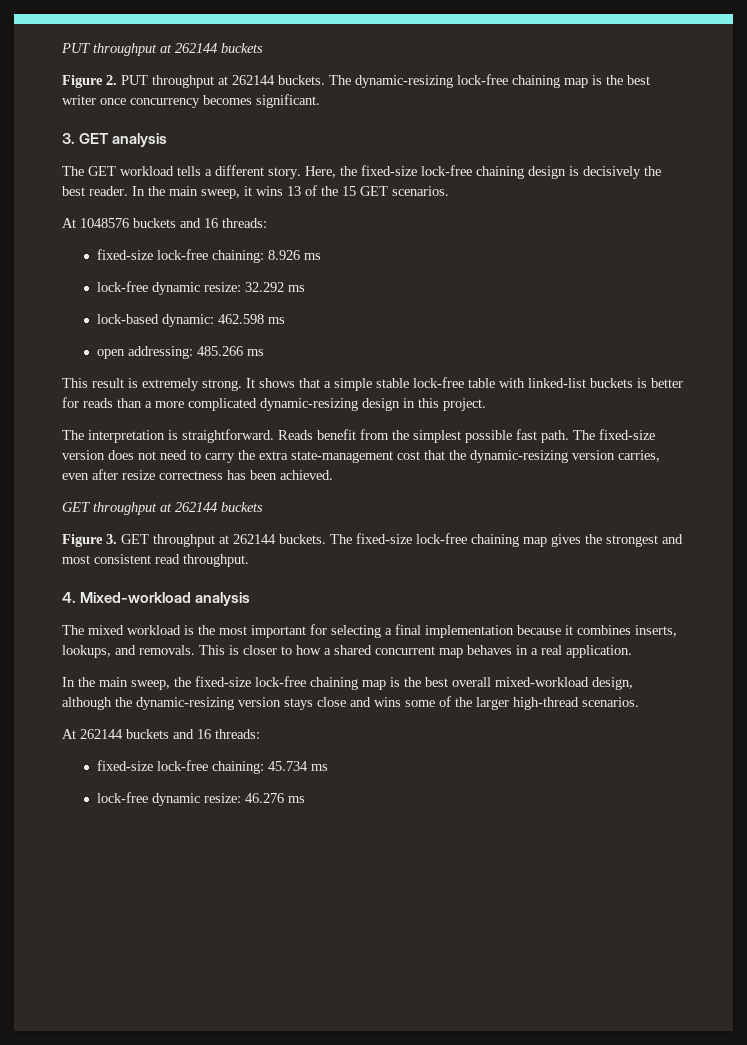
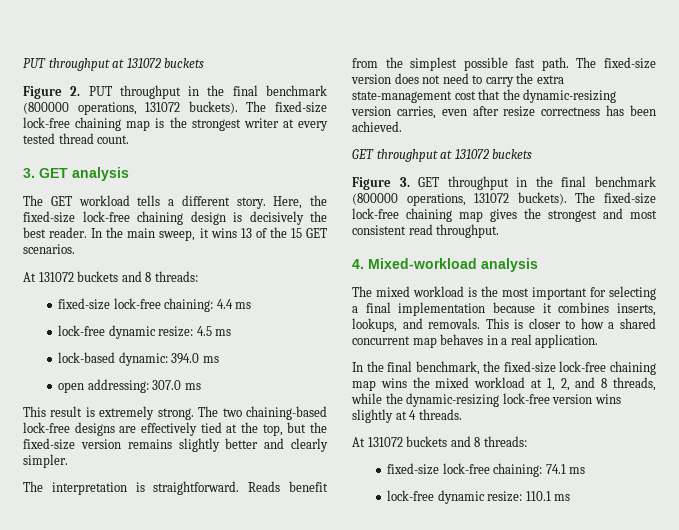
[61,43,217,56] PUT throughput at 262144 -> [23,58,161,71] PUT throughput at 131072
[218,74,650,88] [62,94,320,108] at 262144 buckets. The dynamic-resizing lock-free chaining map is the best writer once concurrency becomes significant. -> [188,85,327,96] [23,101,327,115] [23,117,328,131] [23,133,130,144] in the final benchmark (800000 operations, 131072 buckets). The fixed-size lock-free chaining map is the strongest writer at every tested thread count.
[80,218,267,228] [96,249,321,263] [96,281,284,295] 1048576 buckets and 16 threads: // fixed-size lock-free chaining: 8.926 ms // lock-free dynamic resize: 32.292 -> [38,271,198,282] [58,298,252,312] [58,325,212,339] 131072 buckets and 8 threads: // fixed-size lock-free chaining: 4.4 ms // lock-free dynamic resize: 4.5
[217,314,264,324] 462.598 -> [171,353,200,364] 394.0
[196,346,243,356] 485.266 -> [152,380,182,390] 307.0
[246,377,683,391] [62,397,486,411] It shows that a simple stable lock-free table with linked-list buckets is better for reads than a more complicated dynamic-resizing design in this project. -> [198,406,327,420] [23,422,327,436] [23,438,329,452] [23,454,68,468] The two chaining-based lock-free designs are effectively tied at the top, but the fixed-size version remains slightly better and clearly simpler.
[175,502,217,512] 262144 -> [454,149,489,159] 131072
[219,534,326,544] at 262144 buckets. -> [516,176,656,187] [352,192,567,206] in the final benchmark (800000 operations, 131072 buckets).
[99,677,170,690] main sweep, -> [387,361,480,375] final benchmark,
[390,677,633,690] [62,696,639,710] [62,729,260,739] [96,760,328,774] [96,792,284,806] is the best overall mixed-workload design, although the dynamic-resizing version stays close and wins some of the larger high-thread scenarios. // At 262144 buckets and 16 threads: // fixed-size lock-free chaining: 45.734 ms // lock-free dynamic resize: 46.276 -> [380,377,656,391] [351,393,621,407] [352,409,462,423] [352,436,527,447] [387,463,586,477] [387,490,551,504] wins the mixed workload at 1, 2, and 8 threads, while the dynamic-resizing lock-free version wins slightly at 4 threads. // At 131072 buckets and 8 threads: // fixed-size lock-free chaining: 74.1 ms // lock-free dynamic resize: 110.1

